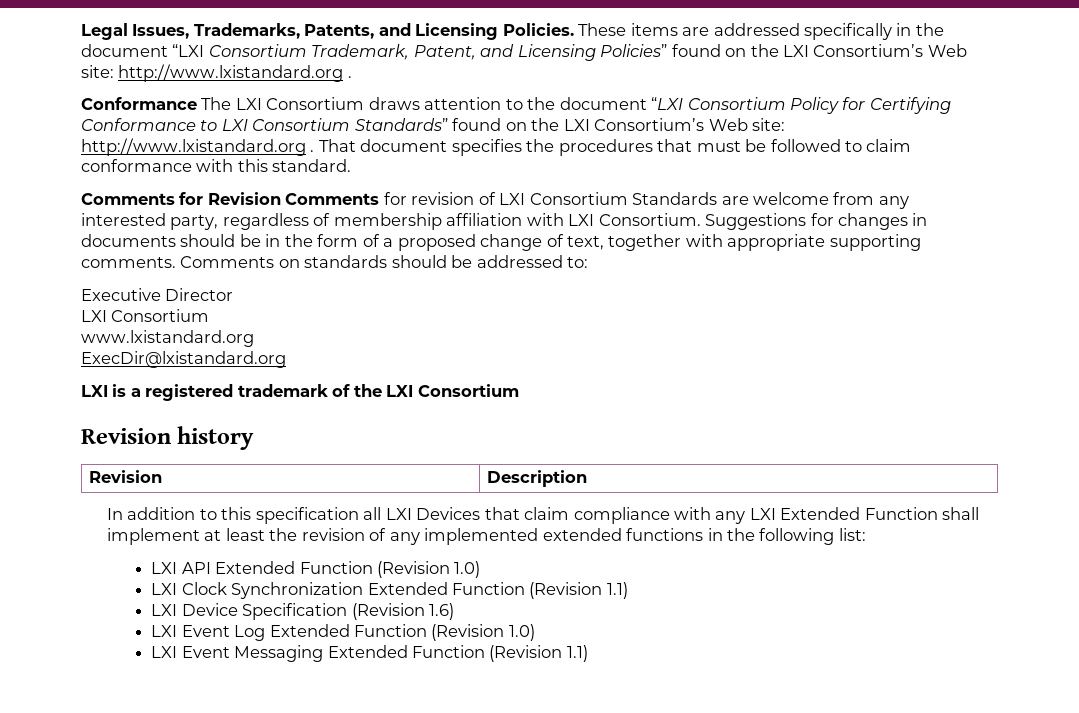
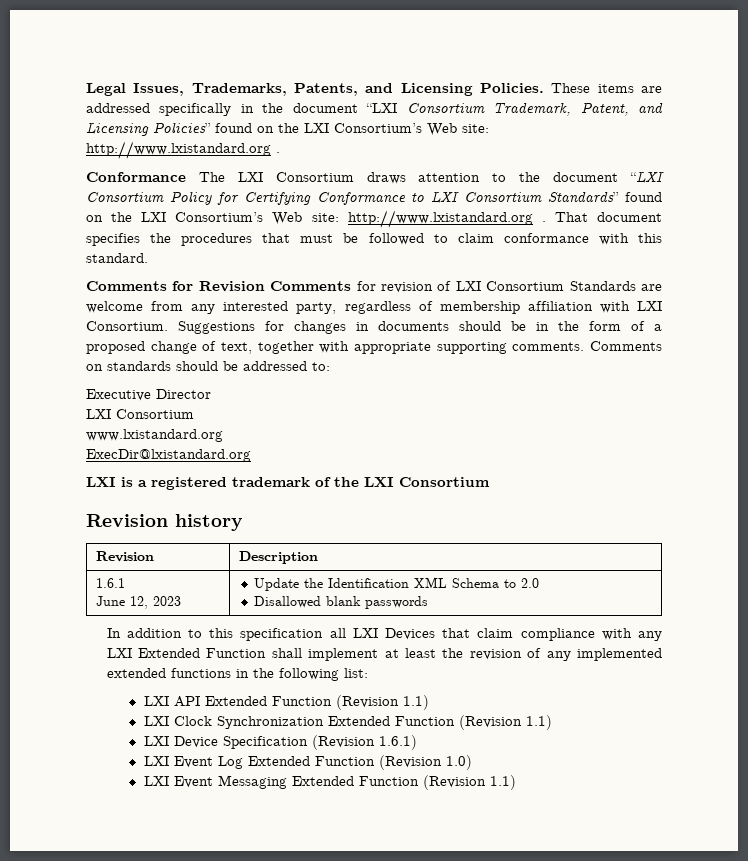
(588, 478) none -> [96,578,126,588] [96,596,182,609] [254,577,540,591] [254,596,429,609] // 1.6.1 // June 12, 2023 | Update the Identification XML Schema to 2.0 // Disallowed blank passwords
[454,561,481,578] 1.0) -> [402,695,429,710] 1.1)
[428,603,454,620] 1.6) -> [378,735,417,750] 1.6.1)

